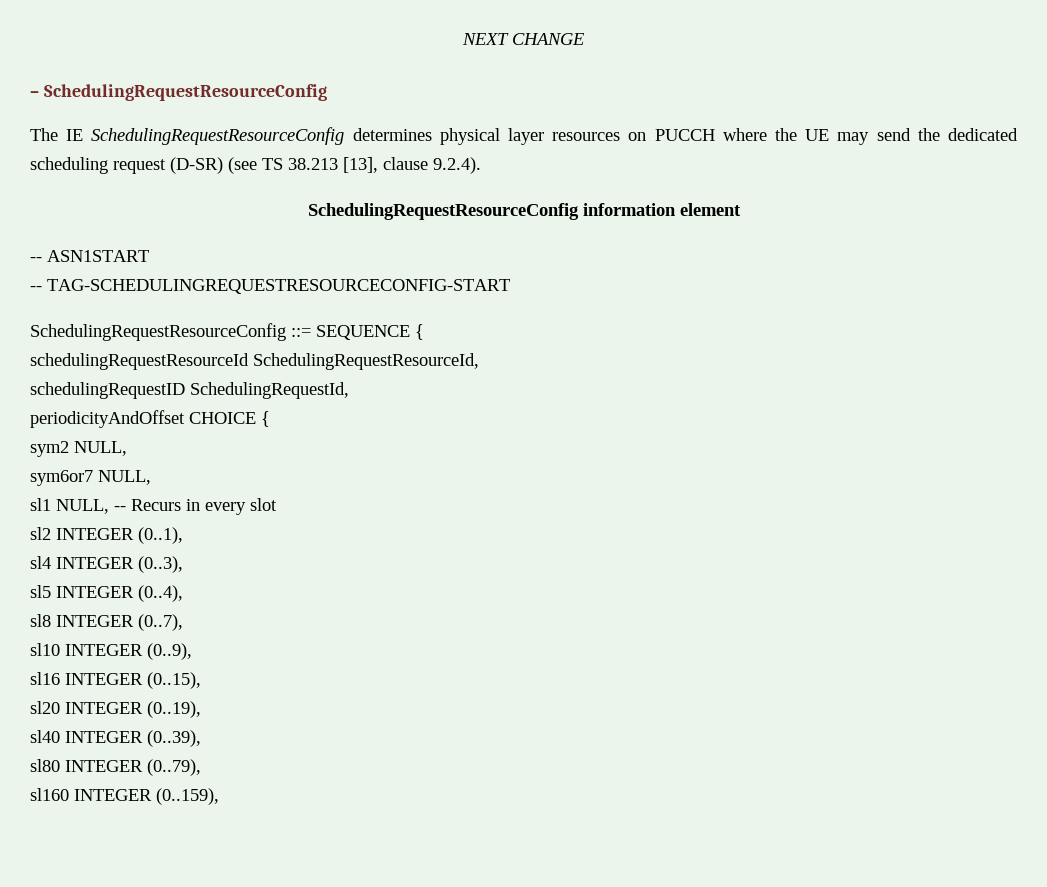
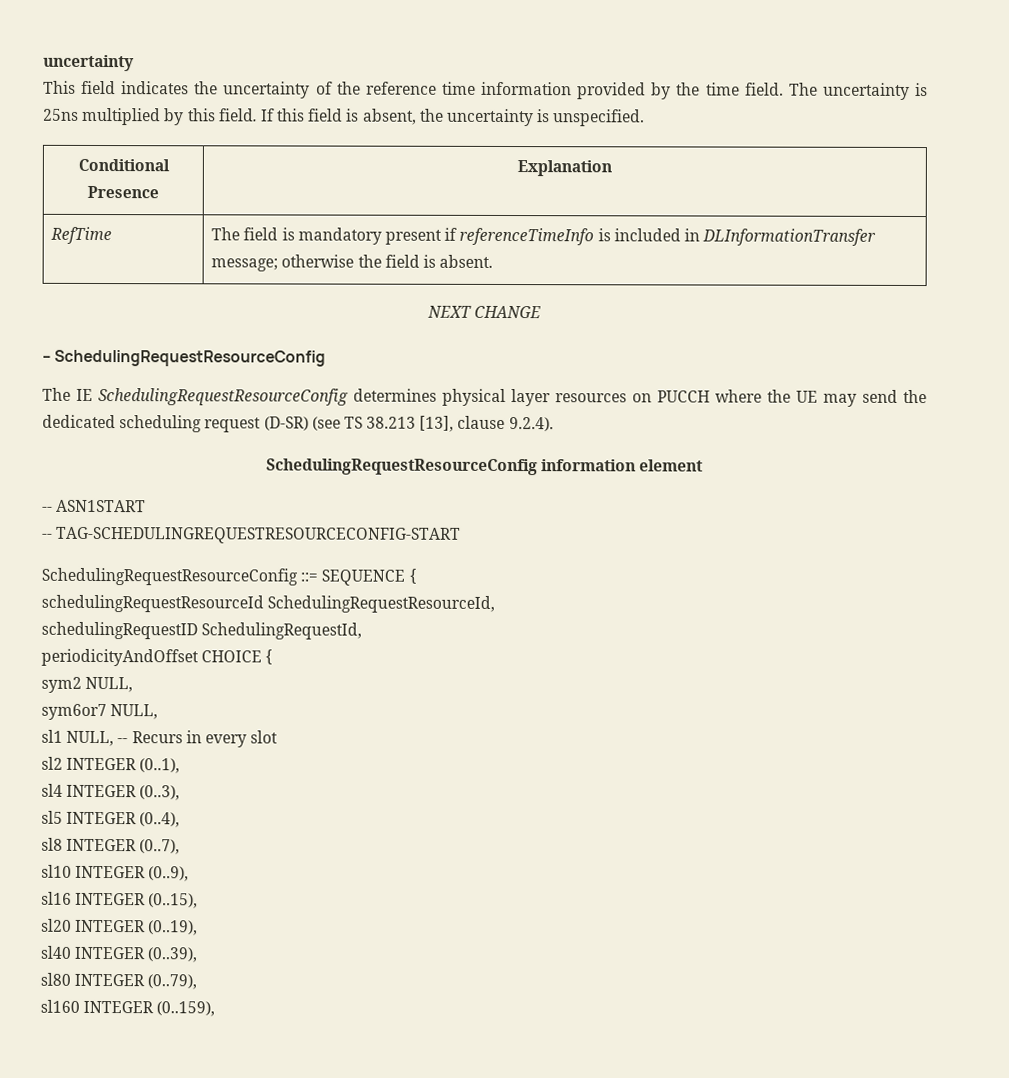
(462, 39) none -> [43,54,134,72] [43,80,929,100] [43,107,646,127] [77,158,170,172] [87,185,159,199] [517,160,612,177] [50,226,113,245] [211,227,877,246] [211,254,494,272] uncertainty // This field indicates the uncertainty of the reference time information provided by the time field. The uncertainty is 25ns multiplied by this field. If this field is absent, the uncertainty is unspecified. // Conditional Presence | Explanation // RefTime | The field is mandatory present if referenceTimeInfo is included in DLInformationTransfer message; otherwise the field is absent. //

